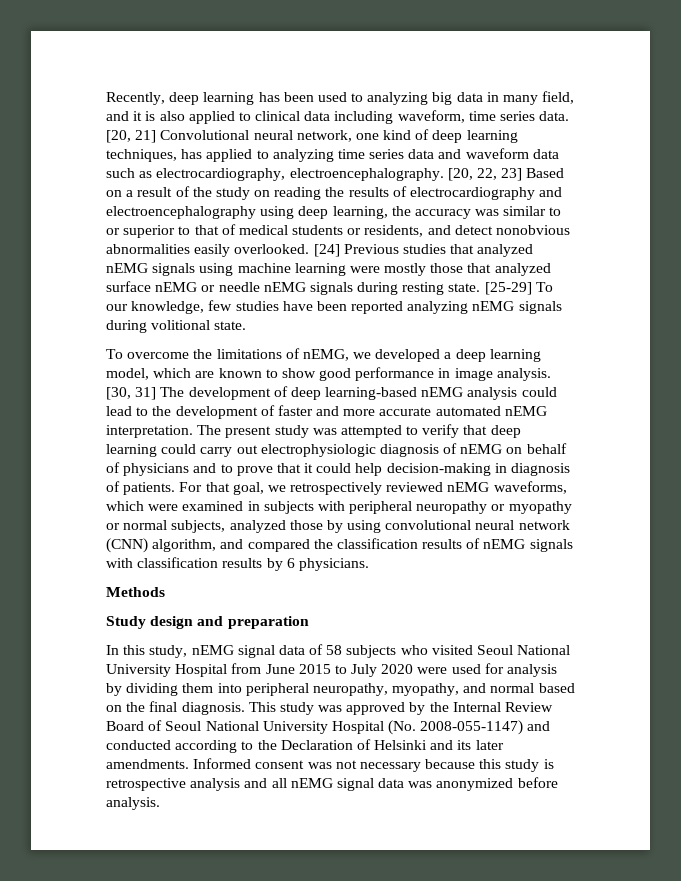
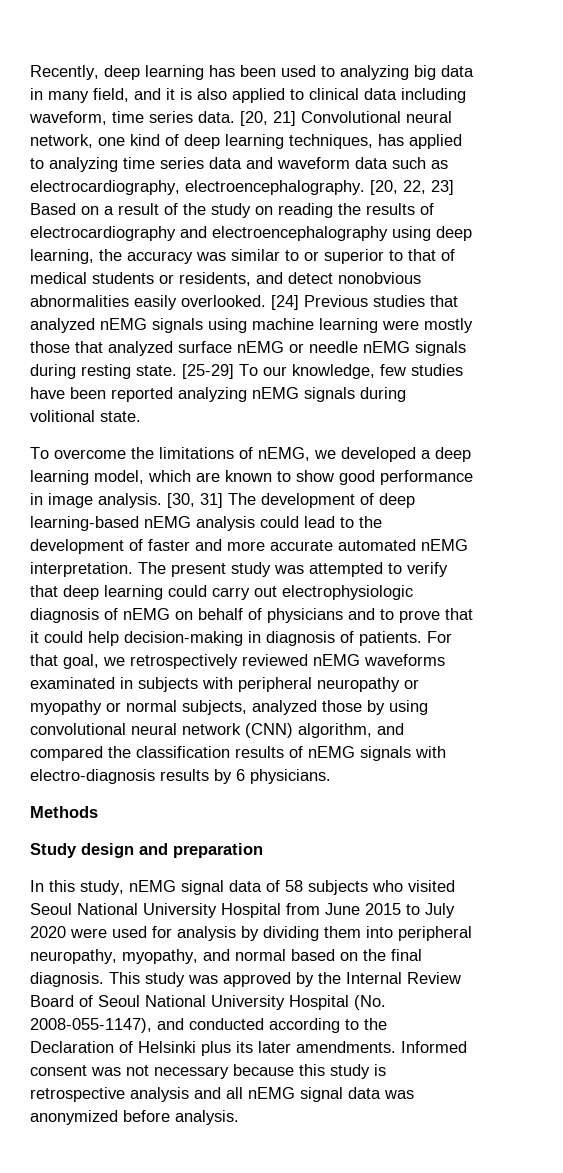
[493,481,567,494] [106,501,244,511] waveforms, which were examined -> [364,654,445,666] [30,677,115,689] waveforms examinated
[137,557,219,568] classification -> [30,769,155,784] electro-diagnosis
[420,720,524,735] 2008-055-1147) -> [30,1018,152,1033] 2008-055-1147),
[430,740,454,750] and -> [201,1041,231,1056] plus

